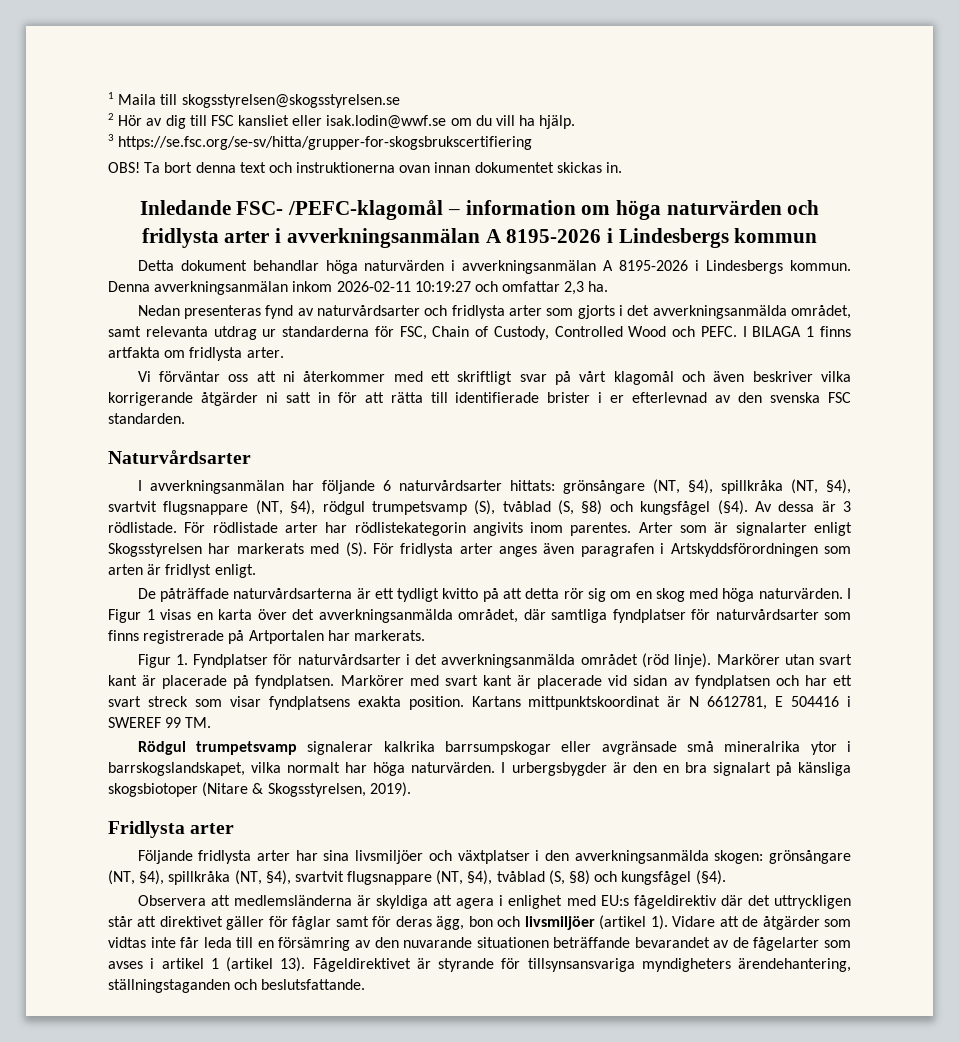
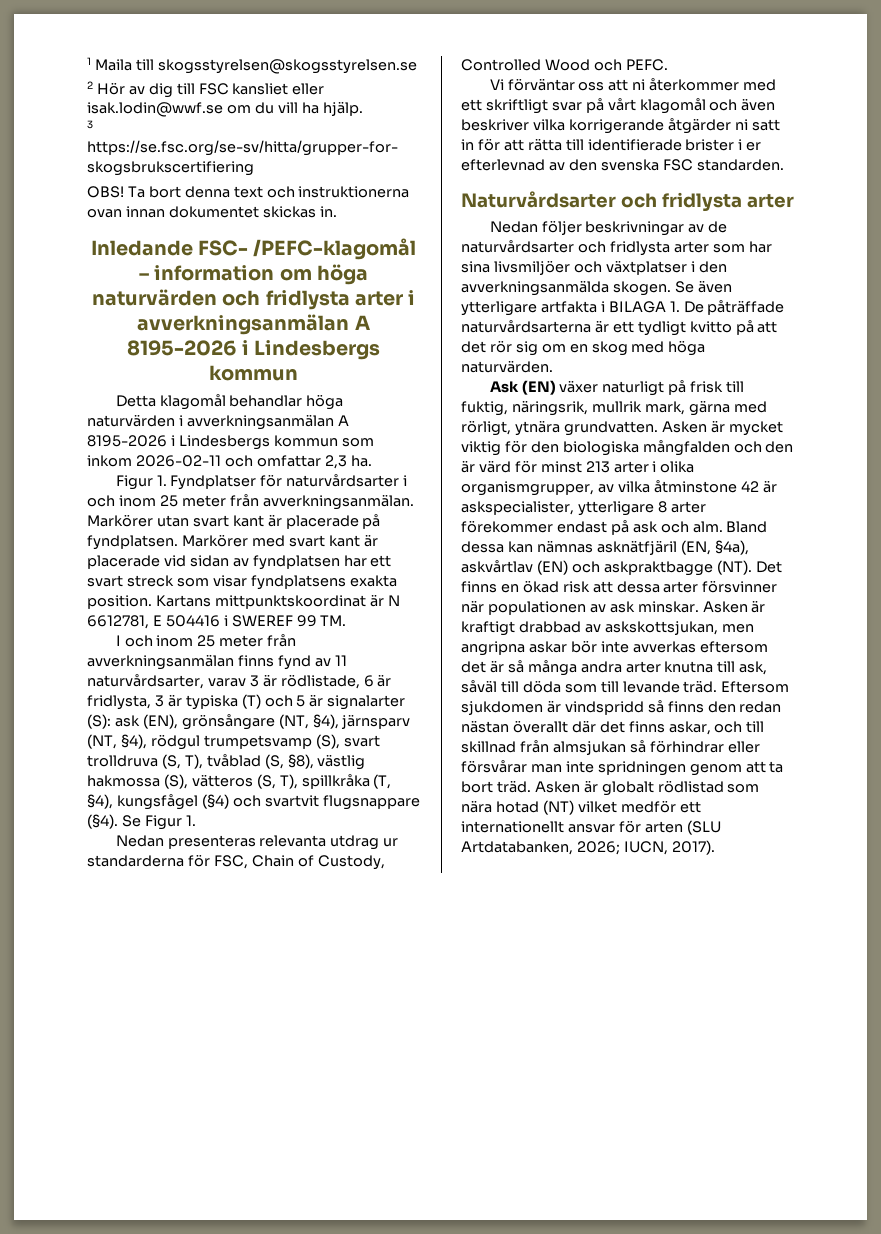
[180,260,247,271] dokument -> [159,394,226,410] klagomål
[790,260,852,271] [108,281,289,295] kommun. Denna avverkningsanmälan -> [273,435,374,447] kommun som
[414,281,471,292] 10:19:27 -> (221, 461) none
[137,305,851,319] [108,326,141,337] Nedan presenteras fynd av naturvårdsarter och fridlysta arter som gjorts i det avverkningsanmälda området, samt -> [115,474,408,490] [87,494,414,510] [87,514,381,529] [87,534,378,550] [87,555,392,570] [87,575,397,590] [87,594,400,609] [87,615,347,629] [115,634,297,647] [87,654,347,670] [87,674,392,689] [87,694,406,710] [87,714,411,730] [87,734,380,750] [87,754,366,770] [87,774,392,789] [87,794,420,810] [87,814,196,830] [115,835,256,849] Figur 1. Fyndplatser för naturvårdsarter i och inom 25 meter från avverkningsanmälan. Markörer utan svart kant är placerade på fyndplatsen. Markörer med svart kant är placerade vid sidan av fyndplatsen har ett svart streck som visar fyndplatsens exakta position. Kartans mittpunktskoordinat är N 6612781, E 504416 i SWEREF 99 TM. // I och inom 25 meter från avverkningsanmälan finns fynd av 11 naturvårdsarter, varav 3 är rödlistade, 6 är fridlysta, 3 är typiska (T) och 5 är signalarter (S): ask (EN), grönsångare (NT, §4), järnsparv (NT, §4), rödgul trumpetsvamp (S), svart trolldruva (S, T), tvåblad (S, §8), västlig hakmossa (S), vätteros (S, T), spillkråka (T, §4), kungsfågel (§4) och svartvit flugsnappare (§4). Se Figur 1. // Nedan presenteras
[742,326,851,337] [108,347,284,361] I BILAGA 1 finns artfakta om fridlysta arter. -> (668, 65) none
[137,479,852,494] [108,500,851,515] [108,522,852,536] [108,542,851,557] [108,564,256,578] // I avverkningsanmälan har följande 6 naturvårdsarter hittats: grönsångare (NT, §4), spillkråka (NT, §4), svartvit flugsnappare (NT, §4), rödgul trumpetsvamp (S), tvåblad (S, §8) och kungsfågel (§4). Av dessa är 3 rödlistade. För rödlistade arter har rödlistekategorin angivits inom parentes. Arter som är signalarter enligt Skogsstyrelsen har markerats med (S). För fridlysta arter anges även paragrafen i Artskyddsförordningen som arten är fridlyst enligt. // -> [620,192,794,212] [489,220,728,236] [461,240,772,256] [461,260,727,275] [461,280,732,296] [461,301,680,316] och fridlysta arter // Nedan följer beskrivningar av de naturvårdsarter och fridlysta arter som har sina livsmiljöer och växtplatser i den avverkningsanmälda skogen. Se även ytterligare artfakta i BILAGA 1.
[525,588,560,599] detta -> [461,341,486,353] det
[847,588,851,599] [108,609,851,623] [108,630,425,644] [137,653,853,668] [108,675,853,689] [108,696,852,710] [108,717,212,728] [137,741,852,755] [108,762,851,776] [108,782,411,797] [108,821,235,838] [137,850,851,864] [108,870,726,885] [137,895,851,909] [108,915,852,930] [108,937,851,951] [108,957,851,972] [108,979,366,993] I Figur 1 visas en karta över det avverkningsanmälda området, där samtliga fyndplatser för naturvårdsarter som finns registrerade på Artportalen har markerats. // Figur 1. Fyndplatser för naturvårdsarter i det avverkningsanmälda området (röd linje). Markörer utan svart kant är placerade på fyndplatsen. Markörer med svart kant är placerade vid sidan av fyndplatsen och har ett svart streck som visar fyndplatsens exakta position. Kartans mittpunktskoordinat är N 6612781, E 504416 i SWEREF 99 TM. // Rödgul trumpetsvamp signalerar kalkrika barrsumpskogar eller avgränsade små mineralrika ytor i barrskogslandskapet, vilka normalt har höga naturvärden. I urbergsbygder är den en bra signalart på känsliga skogsbiotoper (Nitare & Skogsstyrelsen, 2019). // Fridlysta arter // Följande fridlysta arter har sina livsmiljöer och växtplatser i den avverkningsanmälda skogen: grönsångare (NT, §4), spillkråka (NT, §4), svartvit flugsnappare (NT, §4), tvåblad (S, §8) och kungsfågel (§4). // Observera att medlemsländerna är skyldiga att agera i enlighet med EU:s fågeldirektiv där det uttryckligen står att direktivet gäller för fåglar samt för deras ägg, bon och livsmiljöer (artikel 1). Vidare att de åtgärder som vidtas inte får leda till en försämring av den nuvarande situationen beträffande bevarandet av de fågelarter som avses i artikel 1 (artikel 13). Fågeldirektivet är styrande för tillsynsansvariga myndigheters ärendehantering, ställningstaganden och beslutsfattande. -> [489,380,745,396] [461,400,767,416] [461,420,783,436] [461,440,794,456] [461,460,695,473] [461,480,777,496] [461,501,706,516] [461,520,768,535] [461,540,749,555] [461,560,782,576] [461,580,778,593] [461,600,766,615] [461,621,754,636] [461,640,768,656] [461,660,768,676] [461,680,790,693] [461,700,782,715] [461,720,765,735] [461,740,760,755] [461,760,784,776] [461,780,760,796] [461,800,701,815] [461,820,721,835] [461,840,715,855] // Ask (EN) växer naturligt på frisk till fuktig, näringsrik, mullrik mark, gärna med rörligt, ytnära grundvatten. Asken är mycket viktig för den biologiska mångfalden och den är värd för minst 213 arter i olika organismgrupper, av vilka åtminstone 42 är askspecialister, ytterligare 8 arter förekommer endast på ask och alm. Bland dessa kan nämnas asknätfjäril (EN, §4a), askvårtlav (EN) och askpraktbagge (NT). Det finns en ökad risk att dessa arter försvinner när populationen av ask minskar. Asken är kraftigt drabbad av askskottsjukan, men angripna askar bör inte avverkas eftersom det är så många andra arter knutna till ask, såväl till döda som till levande träd. Eftersom sjukdomen är vindspridd så finns den redan nästan överallt där det finns askar, och till skillnad från almsjukan så förhindrar eller försvårar man inte spridningen genom att ta bort träd. Asken är globalt rödlistad som nära hotad (NT) vilket medför ett internationellt ansvar för arten (SLU Artdatabanken, 2026; IUCN, 2017).

